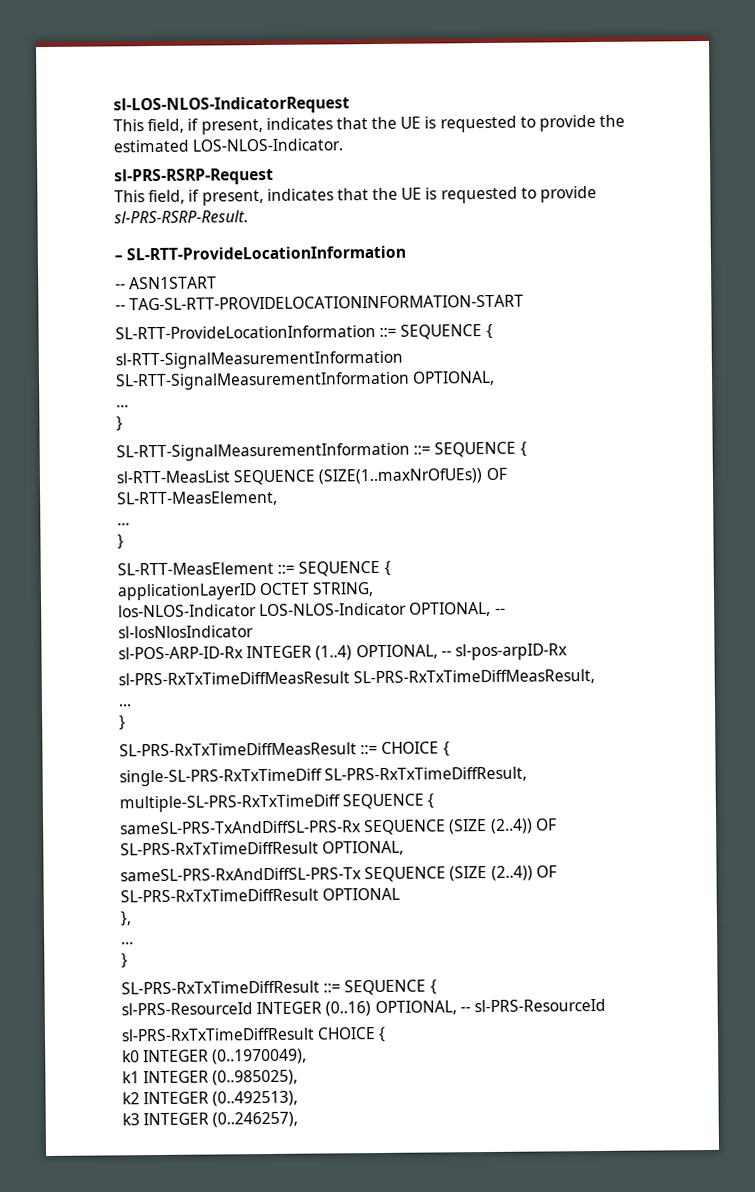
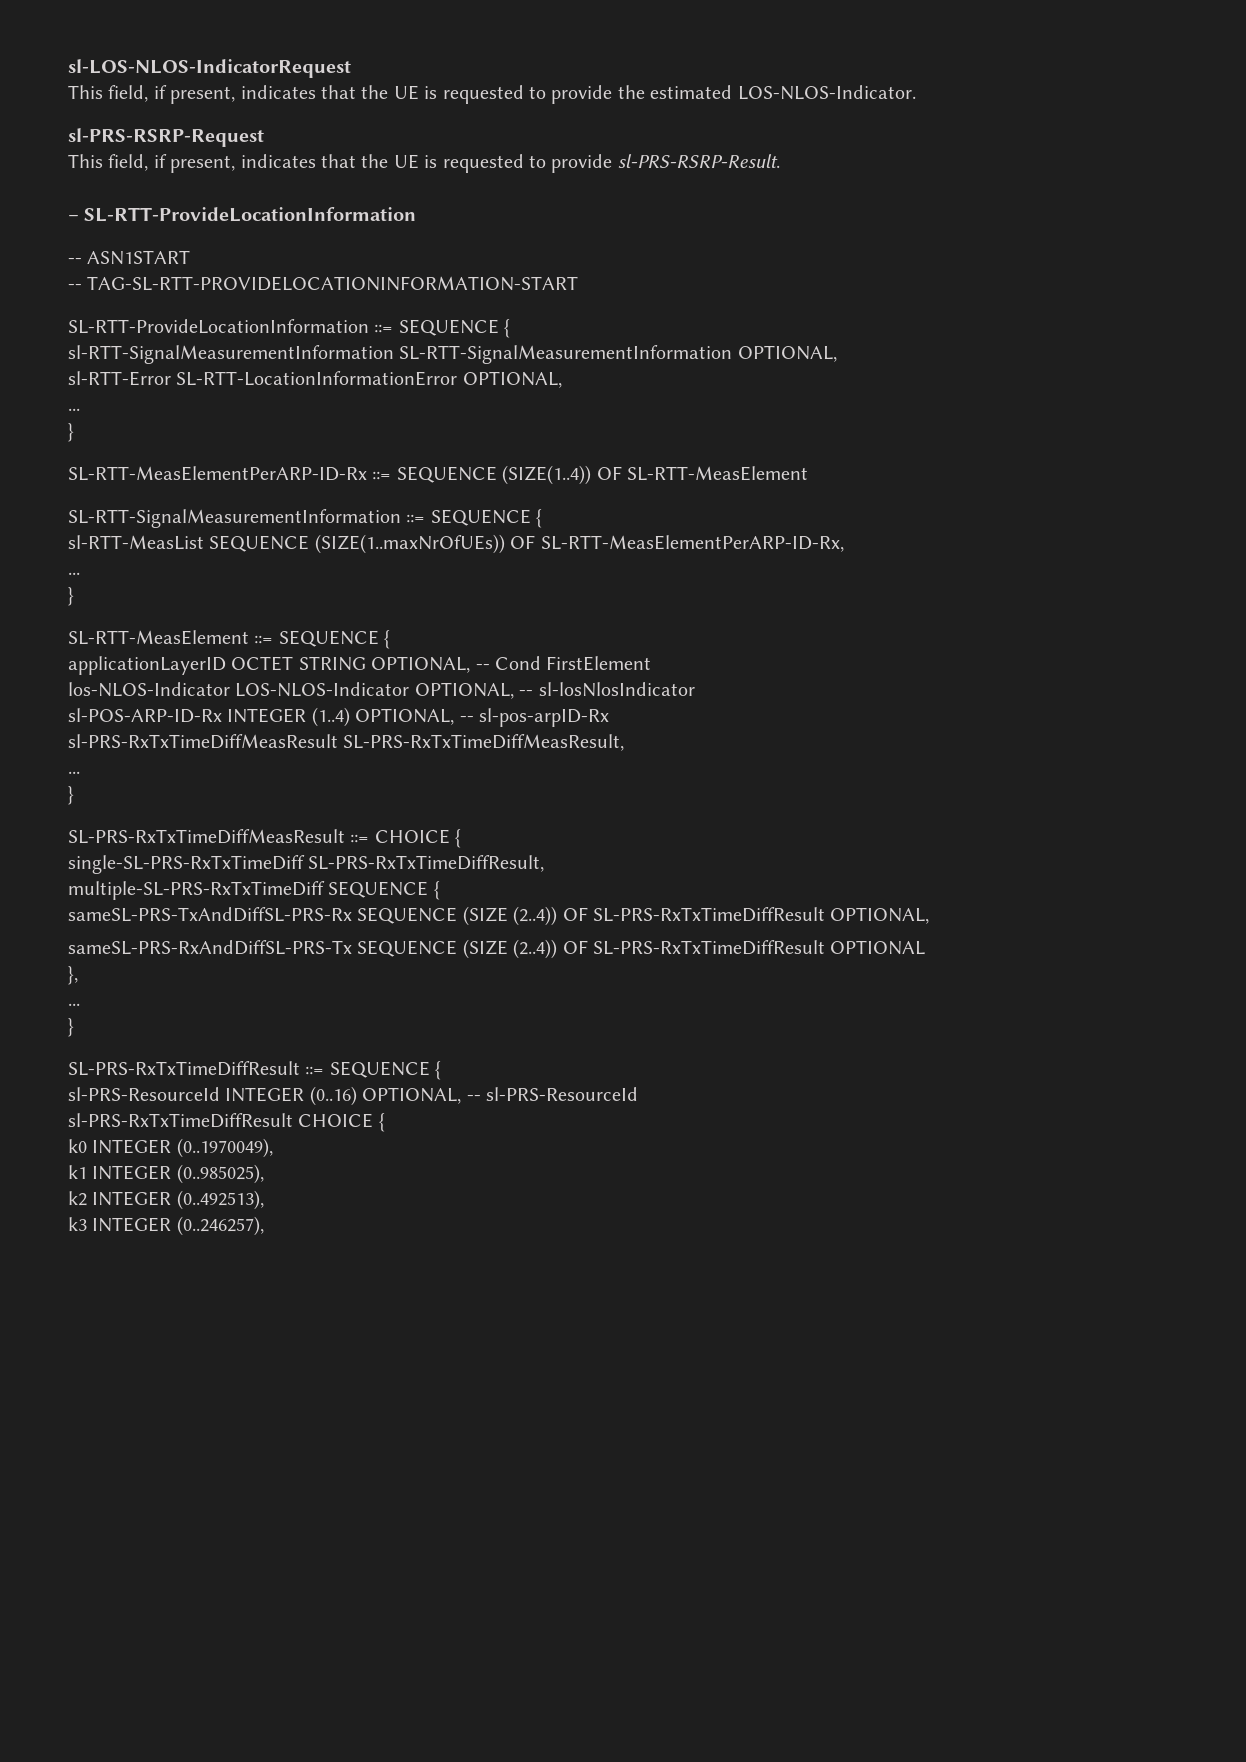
[116,404,129,408] [116,416,123,432] // ... // } -> [68,371,562,388] [68,408,80,411] [68,423,74,442] [68,465,808,485] // sl-RTT-Error SL-RTT-LocationInformationError OPTIONAL, // ... // } // SL-RTT-MeasElementPerARP-ID-Rx ::= SEQUENCE (SIZE(1..4)) OF SL-RTT-MeasElement
[117,490,278,507] SL-RTT-MeasElement, -> [540,535,844,552] SL-RTT-MeasElementPerARP-ID-Rx,
[312,582,375,597] STRING, -> [298,656,652,673] STRING OPTIONAL, -- Cond FirstElement

